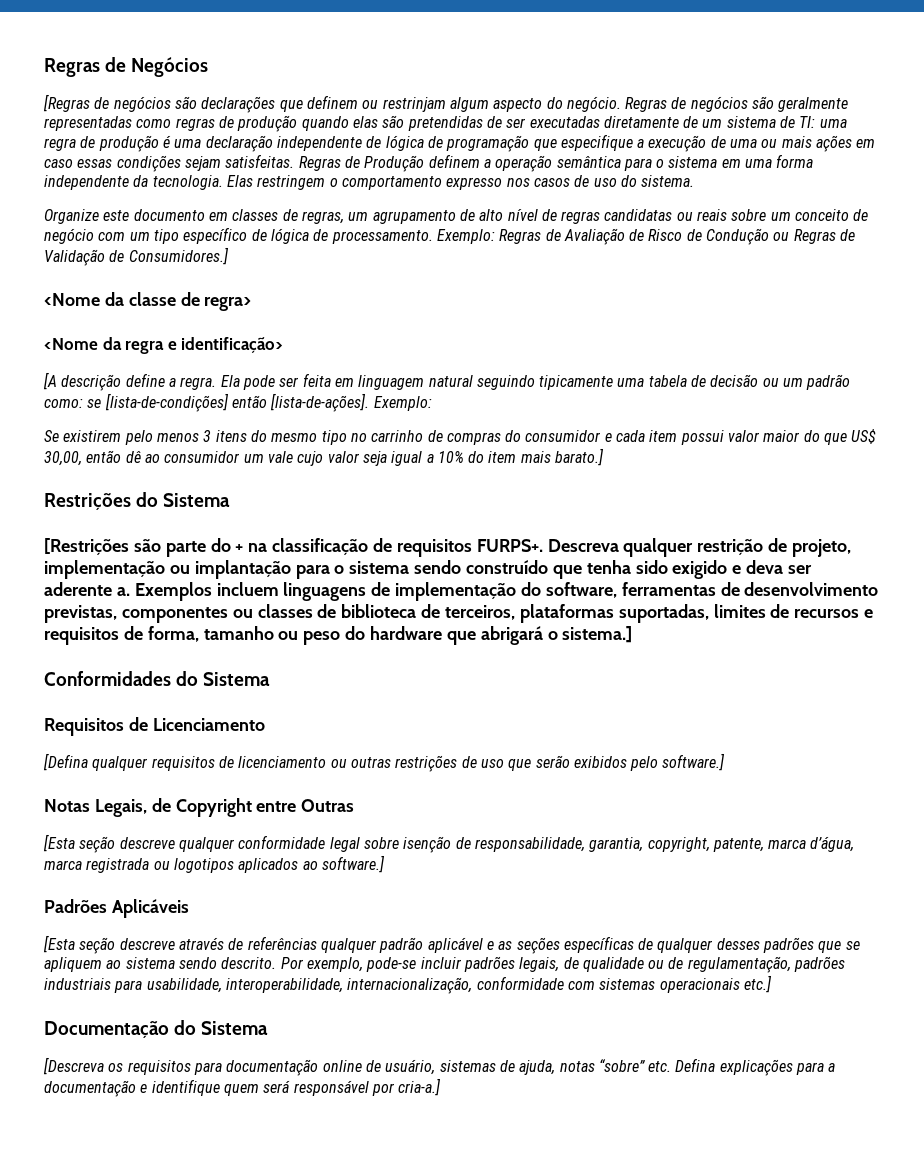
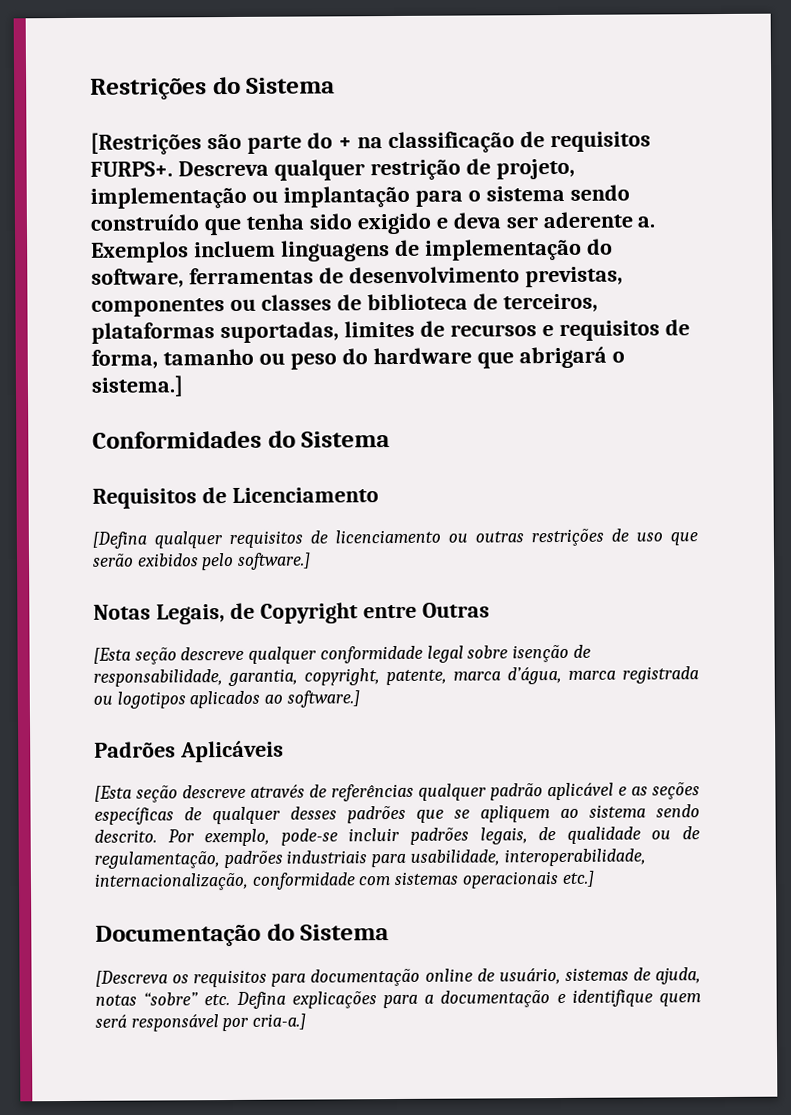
[44,57,209,77] [43,94,849,113] [44,115,847,132] [44,134,876,152] [44,154,814,172] [44,175,695,190] [44,209,869,224] [44,227,856,245] [44,247,229,266] [44,292,252,311] [44,337,284,354] [43,372,851,391] [44,393,432,412] [44,429,877,445] [44,448,605,466] Regras de Negócios // [Regras de negócios são declarações que definem ou restrinjam algum aspecto do negócio. Regras de negócios são geralmente representadas como regras de produção quando elas são pretendidas de ser executadas diretamente de um sistema de TI: uma regra de produção é uma declaração independente de lógica de programação que especifique a execução de uma ou mais ações em caso essas condições sejam satisfeitas. Regras de Produção definem a operação semântica para o sistema em uma forma independente da tecnologia. Elas restringem o comportamento expresso nos casos de uso do sistema. // Organize este documento em classes de regras, um agrupamento de alto nível de regras candidatas ou reais sobre um conceito de negócio com um tipo específico de lógica de processamento. Exemplo: Regras de Avaliação de Risco de Condução ou Regras de Validação de Consumidores.] // <Nome da classe de regra> // <Nome da regra e identificação> // [A descrição define a regra. Ela pode ser feita em linguagem natural seguindo tipicamente uma tabela de decisão ou um padrão como: se [lista-de-condições] então [lista-de-ações]. Exemplo: // Se existirem pelo menos 3 itens do mesmo tipo no carrinho de compras do consumidor e cada item possui valor maior do que US$ 30,00, então dê ao consumidor um vale cujo valor seja igual a 10% do item mais barato.] // -> (90, 88) none

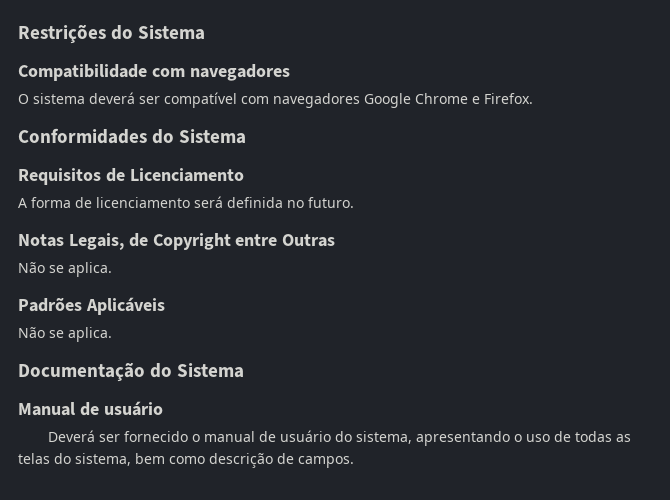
[90,131,651,155] [90,158,575,181] [90,184,630,209] [90,211,656,236] [91,238,613,263] [91,266,623,288] [91,293,598,317] [91,319,690,344] [91,346,625,370] [91,375,184,397] [Restrições são parte do + na classificação de requisitos FURPS+. Descreva qualquer restrição de projeto, implementação ou implantação para o sistema sendo construído que tenha sido exigido e deva ser aderente a. Exemplos incluem linguagens de implementação do software, ferramentas de desenvolvimento previstas, componentes ou classes de biblioteca de terceiros, plataformas suportadas, limites de recursos e requisitos de forma, tamanho ou peso do hardware que abrigará o sistema.] -> [18,64,290,81] [18,92,533,108] Compatibilidade com navegadores // O sistema deverá ser compatível com navegadores Google Chrome e Firefox.
[92,527,698,549] [92,552,312,571] [Defina qualquer requisitos de licenciamento ou outras restrições de uso que serão exibidos pelo software.] -> [18,196,354,208] A forma de licenciamento será definida no futuro.
[93,643,591,665] [93,666,699,687] [93,690,360,709] [94,740,284,763] [94,781,700,803] [94,804,700,825] [94,826,701,847] [94,848,646,869] [94,870,595,891] [95,923,390,947] [95,967,702,988] [95,989,701,1009] [95,1013,307,1032] [Esta seção descreve qualquer conformidade legal sobre isenção de responsabilidade, garantia, copyright, patente, marca d’água, marca registrada ou logotipos aplicados ao software.] // Padrões Aplicáveis // [Esta seção descreve através de referências qualquer padrão aplicável e as seções específicas de qualquer desses padrões que se apliquem ao sistema sendo descrito. Por exemplo, pode-se incluir padrões legais, de qualidade ou de regulamentação, padrões industriais para usabilidade, interoperabilidade, internacionalização, conformidade com sistemas operacionais etc.] // Documentação do Sistema // [Descreva os requisitos para documentação online de usuário, sistemas de ajuda, notas “sobre” etc. Defina explicações para a documentação e identifique quem será responsável por cria-a.] -> [18,262,112,277] [18,297,165,315] [18,327,112,342] [18,362,245,382] [18,401,163,416] [47,430,631,446] [18,453,354,468] Não se aplica. // Padrões Aplicáveis // Não se aplica. // Documentação do Sistema // Manual de usuário // Deverá ser fornecido o manual de usuário do sistema, apresentando o uso de todas as telas do sistema, bem como descrição de campos.

